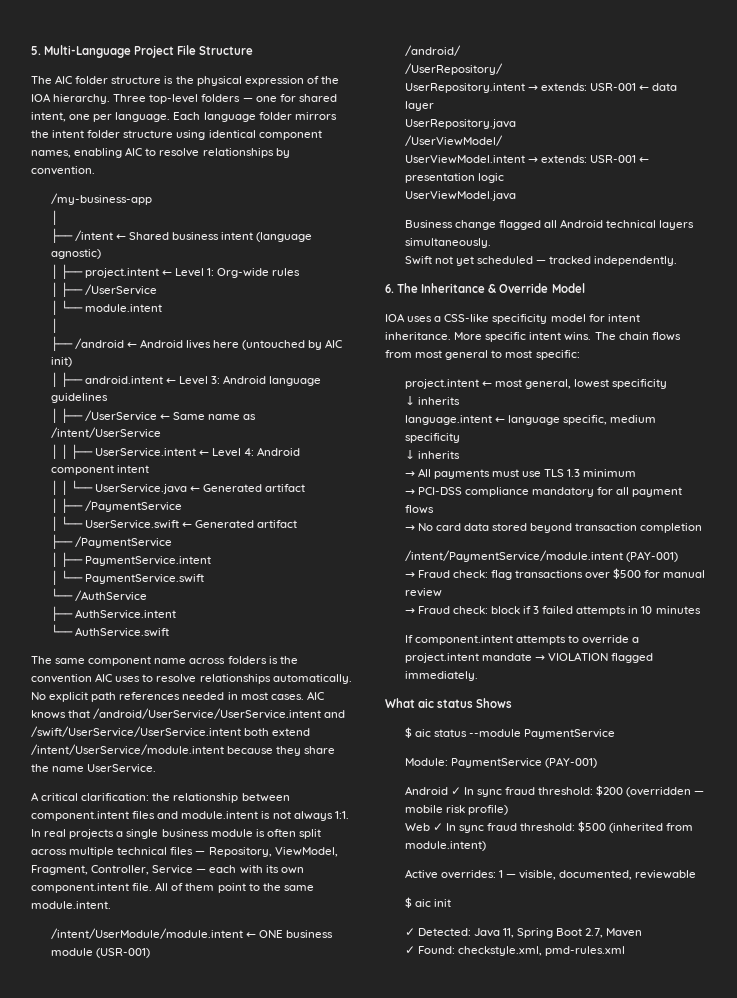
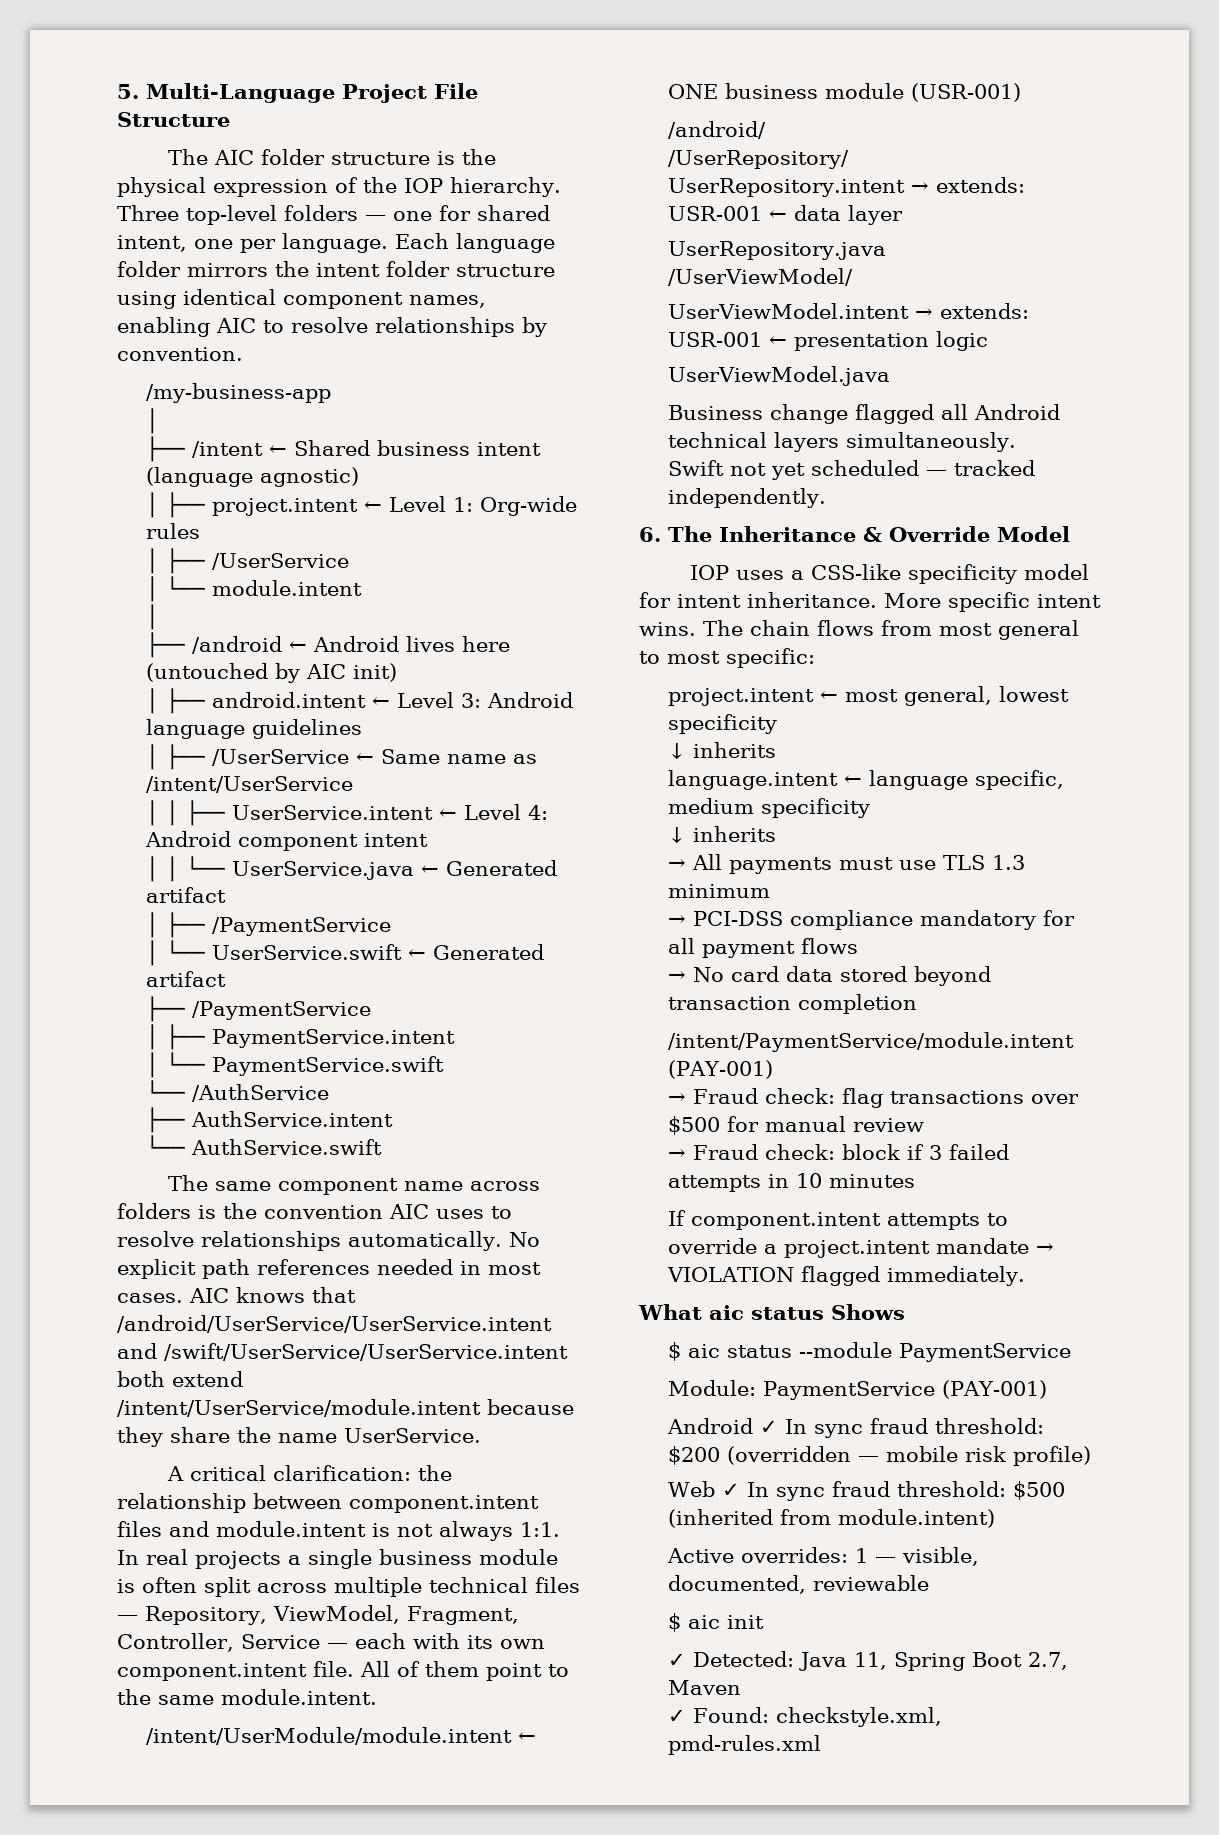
[31,93,51,102] IOA -> [404,178,443,193] IOP
[385,313,405,322] IOA -> [689,565,729,580] IOP

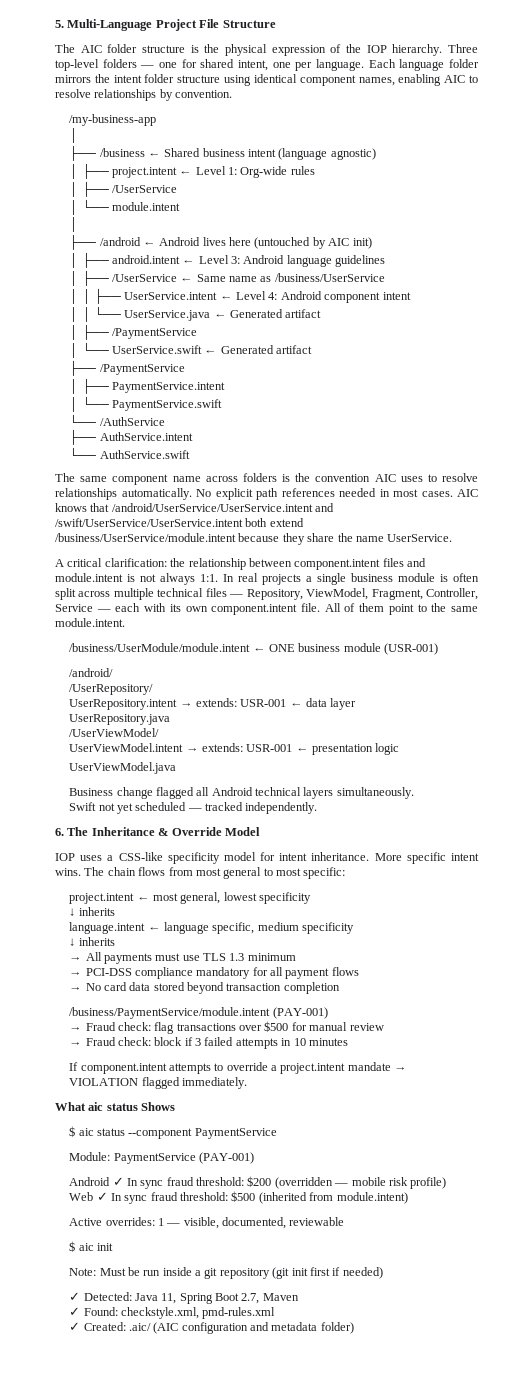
[192,441,264,458] /intent -> [99,148,145,157] /business
[146,776,354,793] /intent/UserService -> [274,273,385,282] /business/UserService
[117,1399,481,1417] /intent/UserService/module.intent -> [55,533,236,542] /business/UserService/module.intent
[146,1727,513,1745] /intent/UserModule/module.intent -> [69,643,251,652] /business/UserModule/module.intent
[668,1032,1075,1052] /intent/PaymentService/module.intent -> [69,1007,271,1019] /business/PaymentService/module.intent
[799,1342,893,1358] --module -> [128,1128,193,1139] --component
(765, 1622) none -> [69,1267,383,1279] // Note: Must be run inside a git repository (git init first if needed)
(822, 1745) none -> [69,1322,354,1334] // ✓ Created: .aic/ (AIC configuration and metadata folder)

